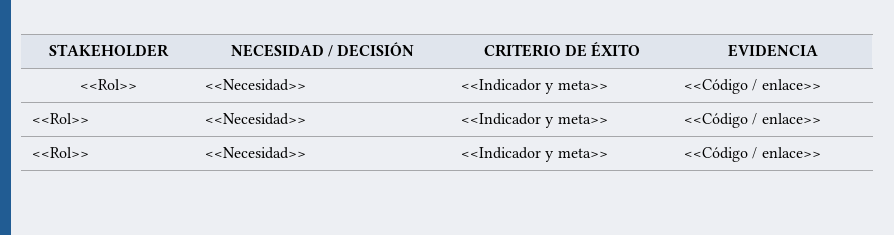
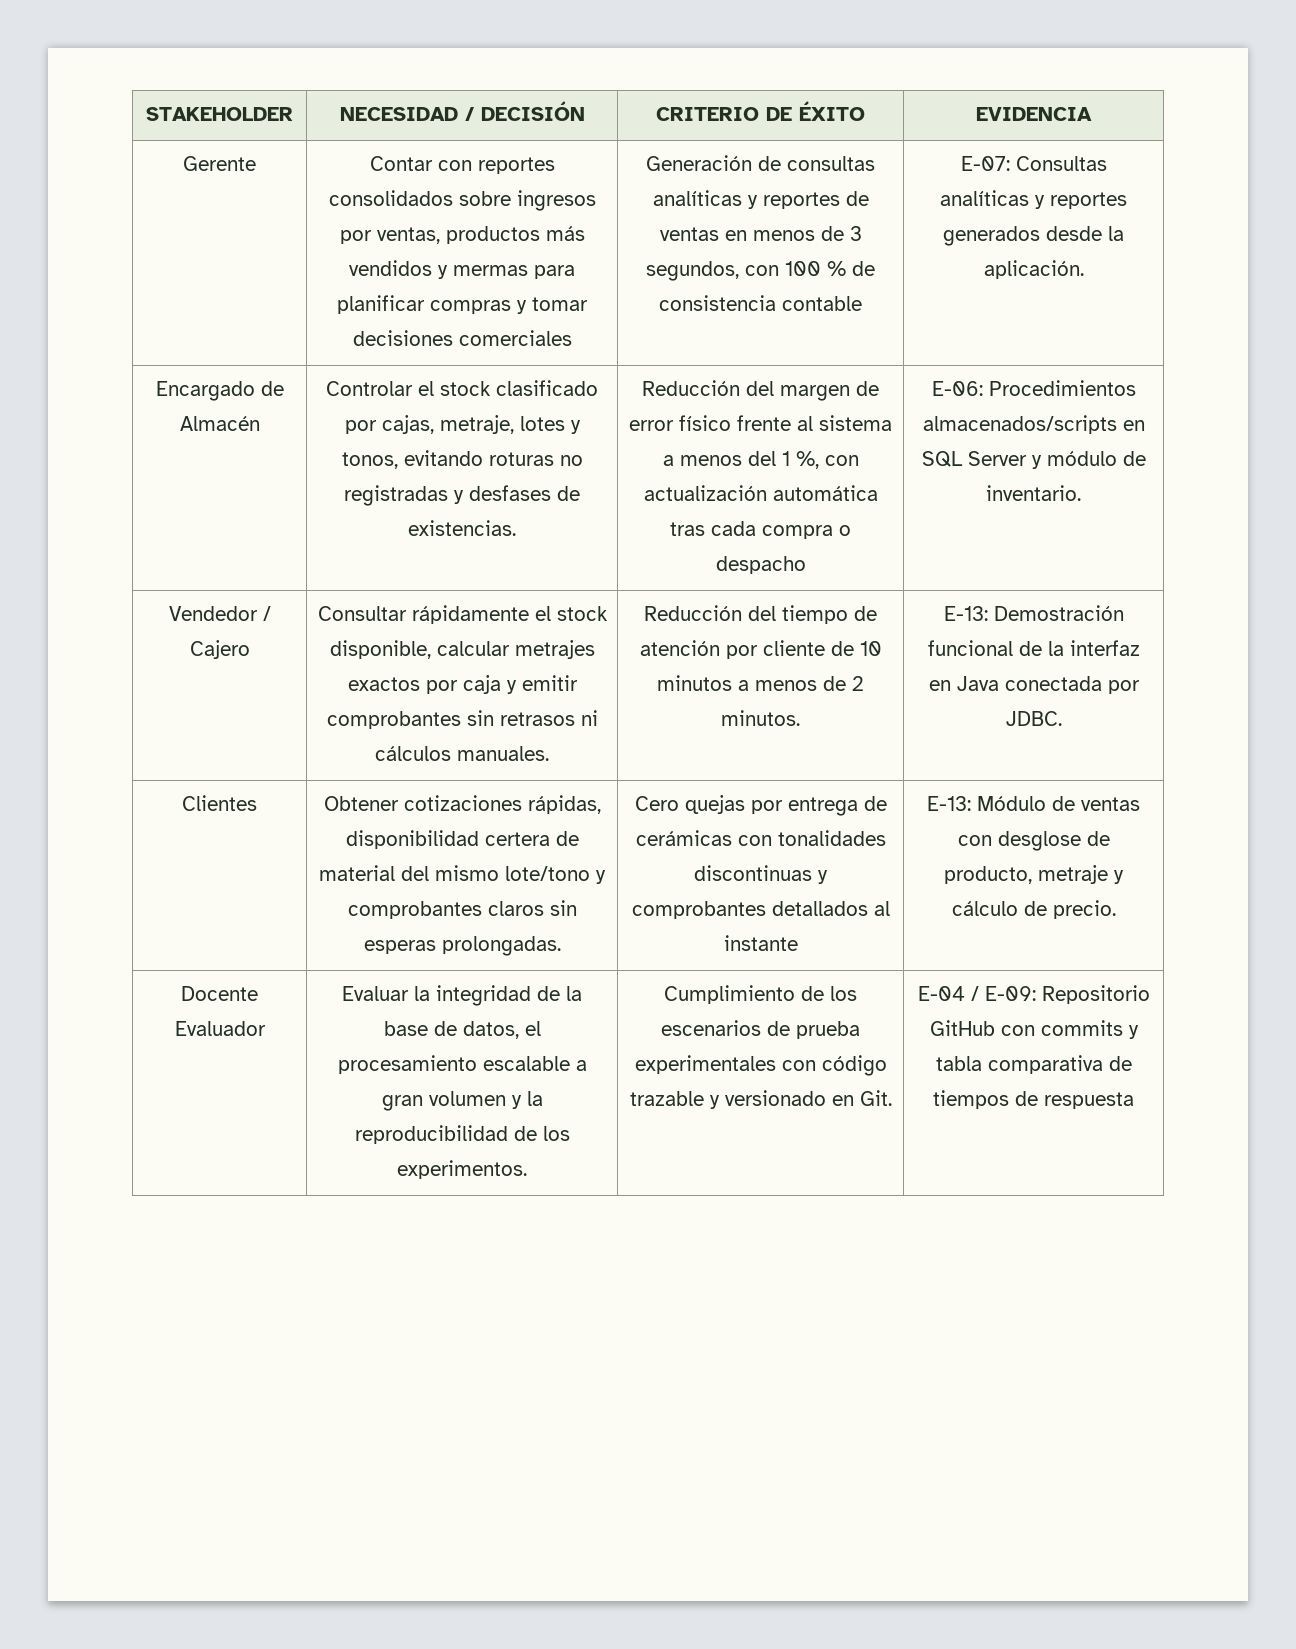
[79,79,137,90] [204,79,306,91] [460,79,608,94] [683,79,821,94] [31,113,89,124] [204,113,306,125] [460,113,608,128] [683,113,821,128] [31,147,89,158] [204,147,306,159] [460,147,608,162] [683,147,821,162] <<Rol>> | <<Necesidad>> | <<Indicador y meta>> | <<Código / enlace>> // <<Rol>> | <<Necesidad>> | <<Indicador y meta>> | <<Código / enlace>> // <<Rol>> | <<Necesidad>> | <<Indicador y meta>> | <<Código / enlace>> -> [183,156,256,171] [369,156,555,174] [328,190,596,211] [339,226,585,244] [349,260,575,279] [337,295,588,314] [352,330,572,346] [646,155,875,171] [652,190,869,209] [659,226,862,241] [646,261,875,281] [659,295,862,311] [960,156,1107,171] [940,190,1127,209] [943,226,1124,246] [983,260,1084,279] [155,381,284,401] [179,416,260,431] [326,380,598,396] [344,415,581,434] [341,450,583,469] [344,485,580,506] [408,520,516,536] [642,380,879,401] [629,415,892,431] [662,451,859,469] [643,485,878,501] [670,521,851,539] [715,556,806,574] [931,380,1136,396] [922,415,1145,434] [921,451,1146,469] [986,485,1081,501] [168,606,271,621] [189,640,250,659] [317,605,608,624] [329,640,595,659] [347,675,578,694] [326,710,598,729] [375,746,549,761] [644,605,877,624] [639,640,882,659] [657,675,864,691] [721,710,800,726] [943,605,1124,621] [927,640,1140,656] [928,676,1140,694] [1005,711,1062,726] [182,795,257,811] [323,795,601,814] [345,830,579,849] [319,865,606,884] [347,900,577,919] [363,936,561,956] [634,795,887,816] [635,830,886,846] [694,865,828,884] [631,901,890,919] [723,935,798,951] [927,796,1140,811] [957,831,1110,851] [944,865,1124,884] [951,900,1116,919] [181,986,258,1001] [174,1021,266,1036] [342,985,582,1006] [383,1021,541,1039] [337,1055,587,1074] [381,1091,543,1111] [354,1125,570,1144] [397,1160,527,1179] [664,985,857,1004] [661,1020,860,1039] [634,1055,887,1076] [629,1090,892,1109] [917,985,1150,1004] [929,1020,1139,1039] [935,1055,1132,1074] [933,1090,1134,1109] Gerente | Contar con reportes consolidados sobre ingresos por ventas, productos más vendidos y mermas para planificar compras y tomar decisiones comerciales | Generación de consultas analíticas y reportes de ventas en menos de 3 segundos, con 100 % de consistencia contable | E-07: Consultas analíticas y reportes generados desde la aplicación. // Encargado de Almacén | Controlar el stock clasificado por cajas, metraje, lotes y tonos, evitando roturas no registradas y desfases de existencias. | Reducción del margen de error físico frente al sistema a menos del 1 %, con actualización automática tras cada compra o despacho | E-06: Procedimientos almacenados/scripts en SQL Server y módulo de inventario. // Vendedor / Cajero | Consultar rápidamente el stock disponible, calcular metrajes exactos por caja y emitir comprobantes sin retrasos ni cálculos manuales. | Reducción del tiempo de atención por cliente de 10 minutos a menos de 2 minutos. | E-13: Demostración funcional de la interfaz en Java conectada por JDBC. // Clientes | Obtener cotizaciones rápidas, disponibilidad certera de material del mismo lote/tono y comprobantes claros sin esperas prolongadas. | Cero quejas por entrega de cerámicas con tonalidades discontinuas y comprobantes detallados al instante | E-13: Módulo de ventas con desglose de producto, metraje y cálculo de precio. // Docente Evaluador | Evaluar la integridad de la base de datos, el procesamiento escalable a gran volumen y la reproducibilidad de los experimentos. | Cumplimiento de los escenarios de prueba experimentales con código trazable y versionado en Git. | E-04 / E-09: Repositorio GitHub con commits y tabla comparativa de tiempos de respuesta

